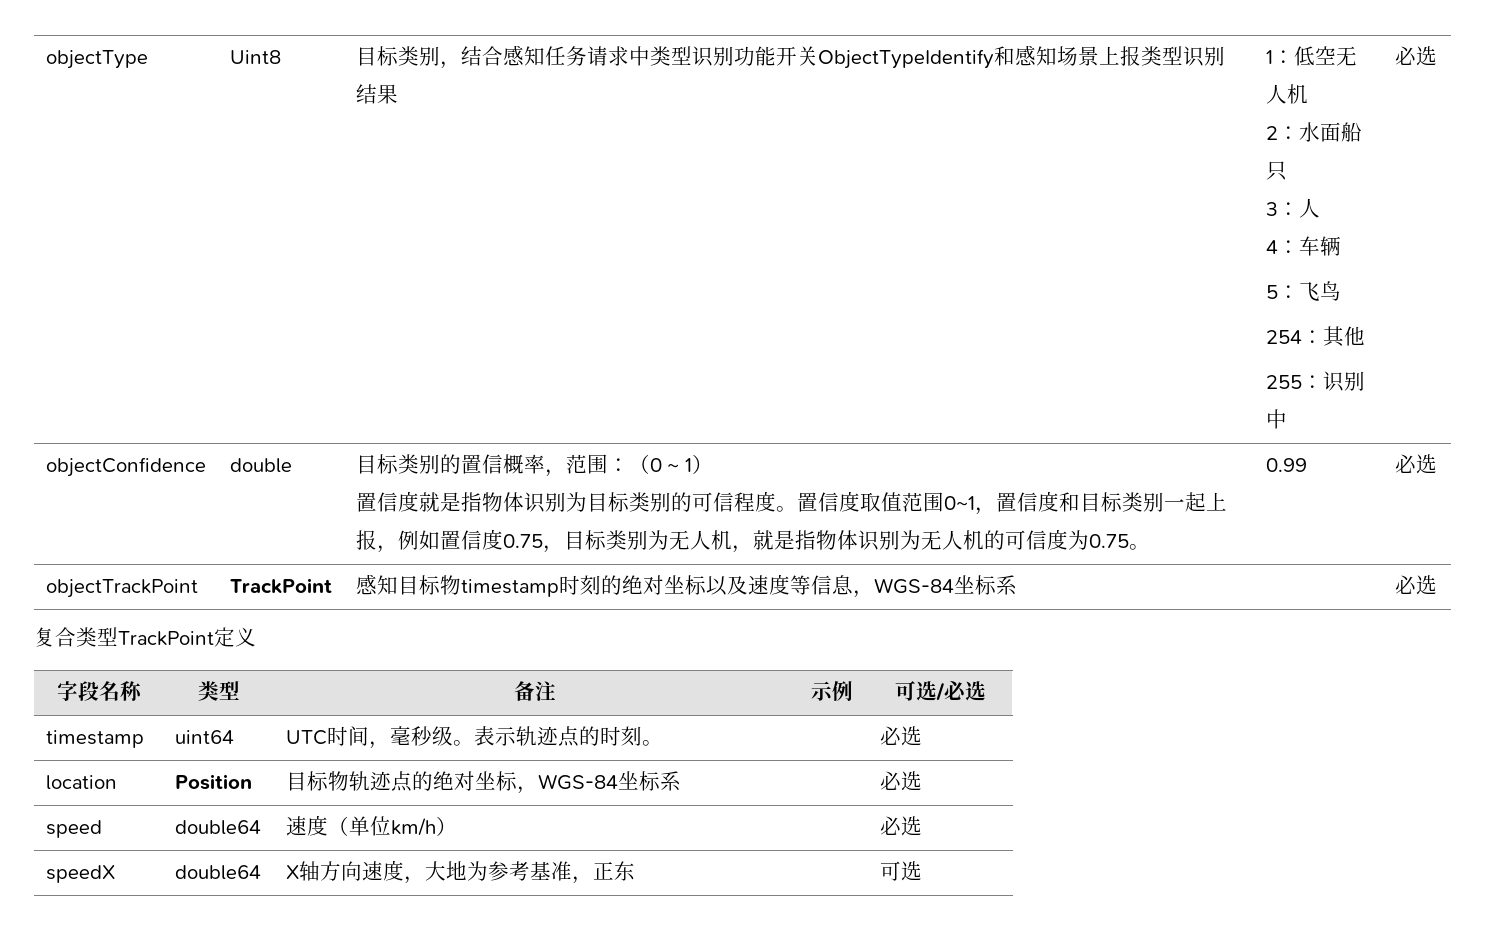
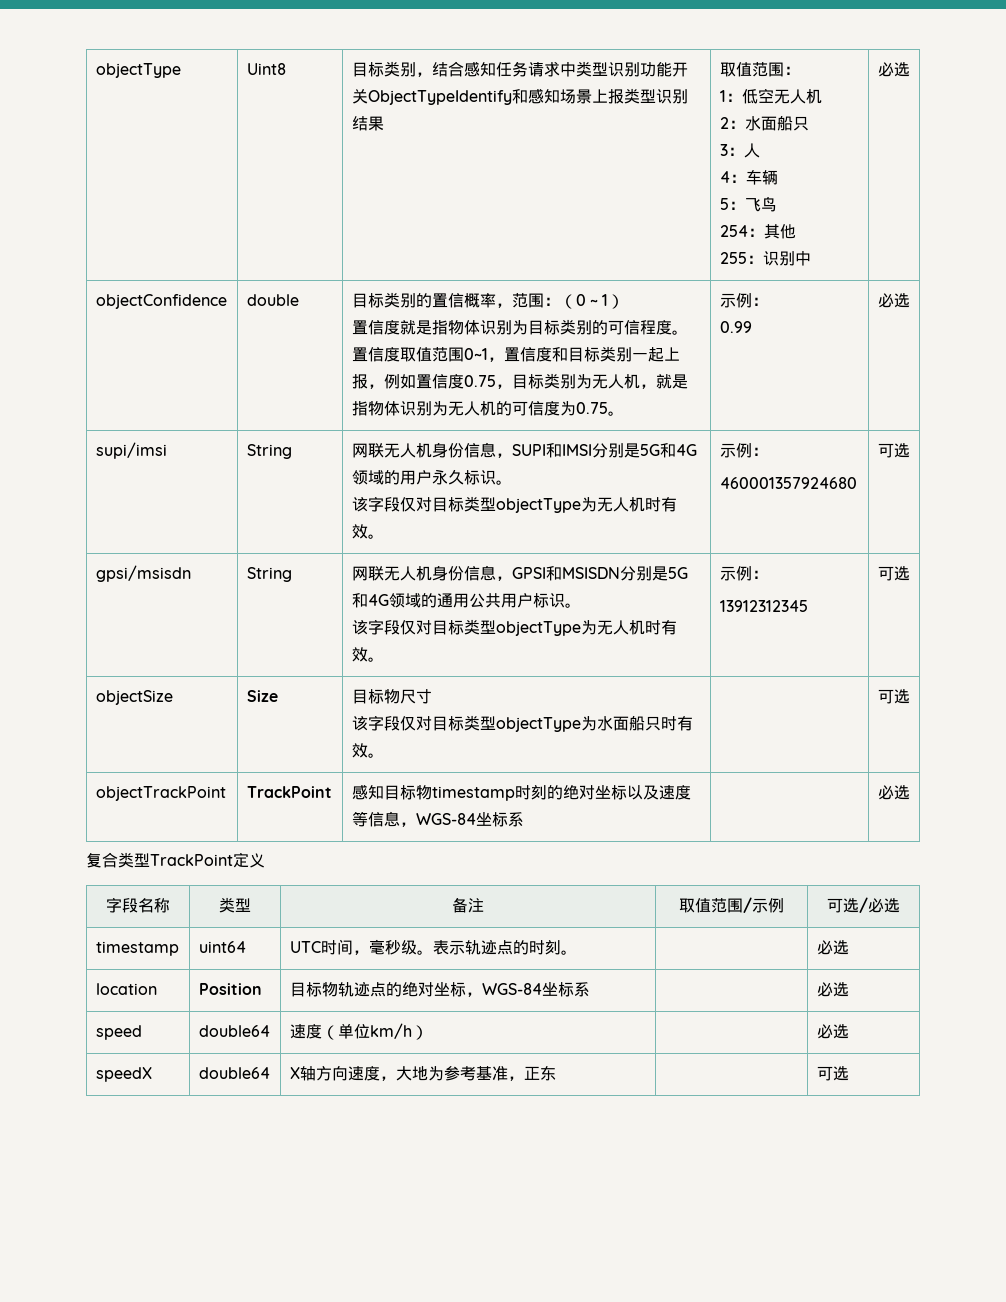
(398, 94) none -> [719,62,800,77] 取值范围： //
(1150, 547) none -> [719,293,768,308] 示例： //
(1437, 464) none -> [95,442,167,459] [246,444,292,459] [351,442,697,458] [351,469,512,485] [351,496,677,513] [351,524,384,539] [719,443,768,458] [719,477,857,489] [877,443,910,458] [95,565,191,582] [246,567,292,582] [351,565,688,581] [351,593,581,608] [351,619,677,636] [351,647,384,662] [719,566,768,581] [719,600,808,612] [877,566,910,581] [95,690,173,705] [246,690,278,702] [351,689,432,704] [351,715,693,732] [351,743,384,758] [877,689,910,704] // supi/imsi | String | 网联无人机身份信息，SUPI和IMSI分别是5G和4G领域的用户永久标识。 // 该字段仅对目标类型objectType为无人机时有效。 | 示例： // 460001357924680 | 可选 // gpsi/msisdn | String | 网联无人机身份信息，GPSI和MSISDN分别是5G和4G领域的通用公共用户标识。 // 该字段仅对目标类型objectType为无人机时有效。 | 示例： // 13912312345 | 可选 // objectSize | Size | 目标物尺寸 // 该字段仅对目标类型objectType为水面船只时有效。 | | 可选
(556, 691) none -> [679,897,752,913] 取值范围/

